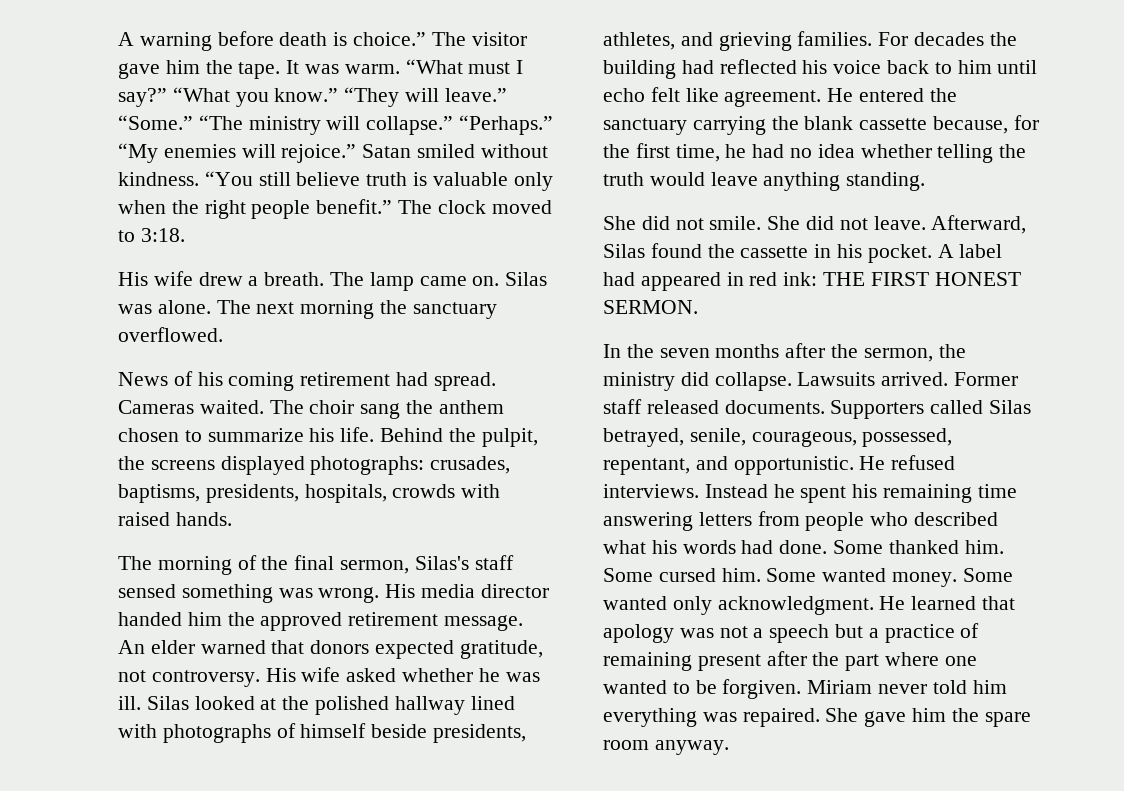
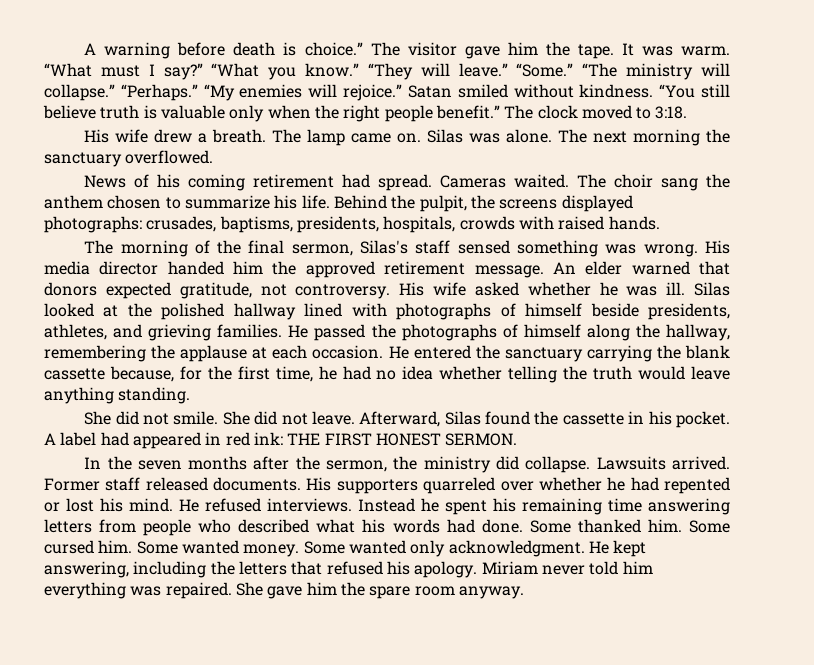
[878,32,1017,46] [603,59,1038,79] [603,87,822,107] For decades the building had reflected his voice back to him until echo felt like agreement. -> [288,324,731,341] [44,345,384,362] He passed the photographs of himself along the hallway, remembering the applause at each occasion.
[830,400,1032,419] [603,428,953,447] [603,456,854,475] Supporters called Silas betrayed, senile, courageous, possessed, repentant, and opportunistic. -> [306,477,731,494] [44,498,173,512] His supporters quarreled over whether he had repented or lost his mind.
[911,596,1016,610] [603,623,980,643] [603,651,977,671] [603,679,802,699] learned that apology was not a speech but a practice of remaining present after the part where one wanted to be forgiven. -> [613,540,647,557] [44,561,478,578] kept answering, including the letters that refused his apology.

